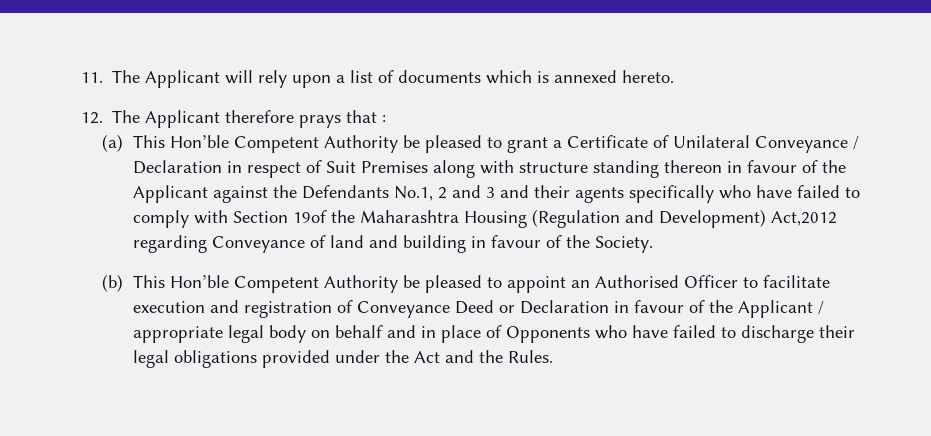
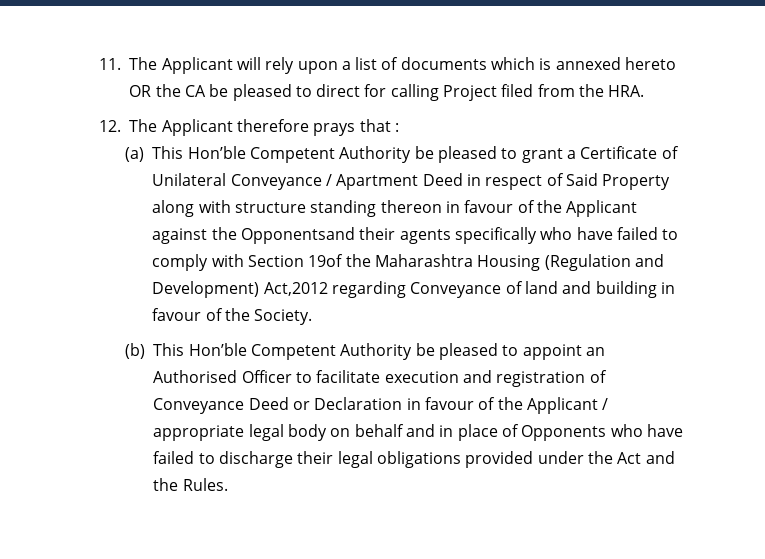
[622,70,675,83] hereto. -> [625,57,677,70] [129,84,645,101] hereto OR the CA be pleased to direct for calling Project filed from the HRA.
[132,160,222,174] Declaration -> [336,173,463,190] Apartment Deed
[325,161,428,173] Suit Premises -> [566,173,671,190] Said Property
[301,185,529,201] Defendants No.1, 2 and 3 and -> [241,227,356,244] Opponentsand

